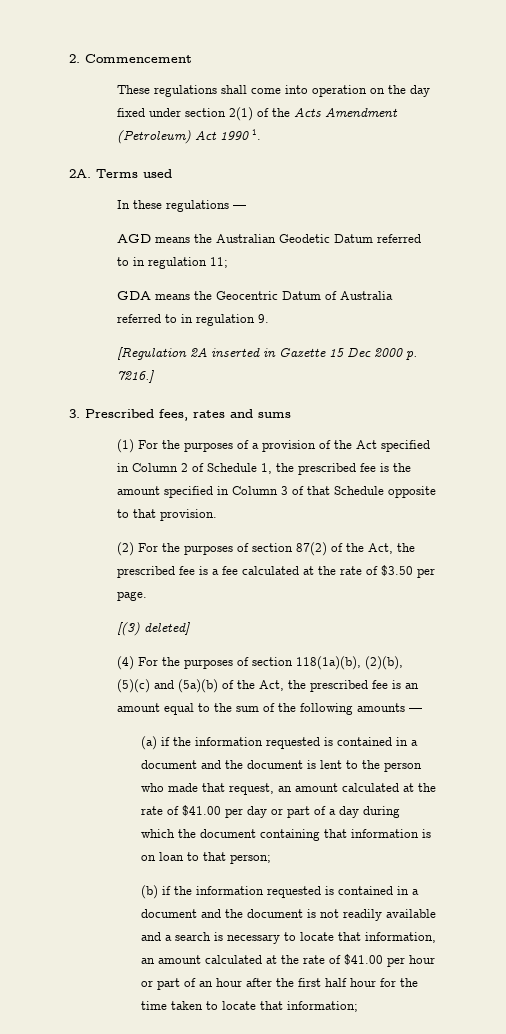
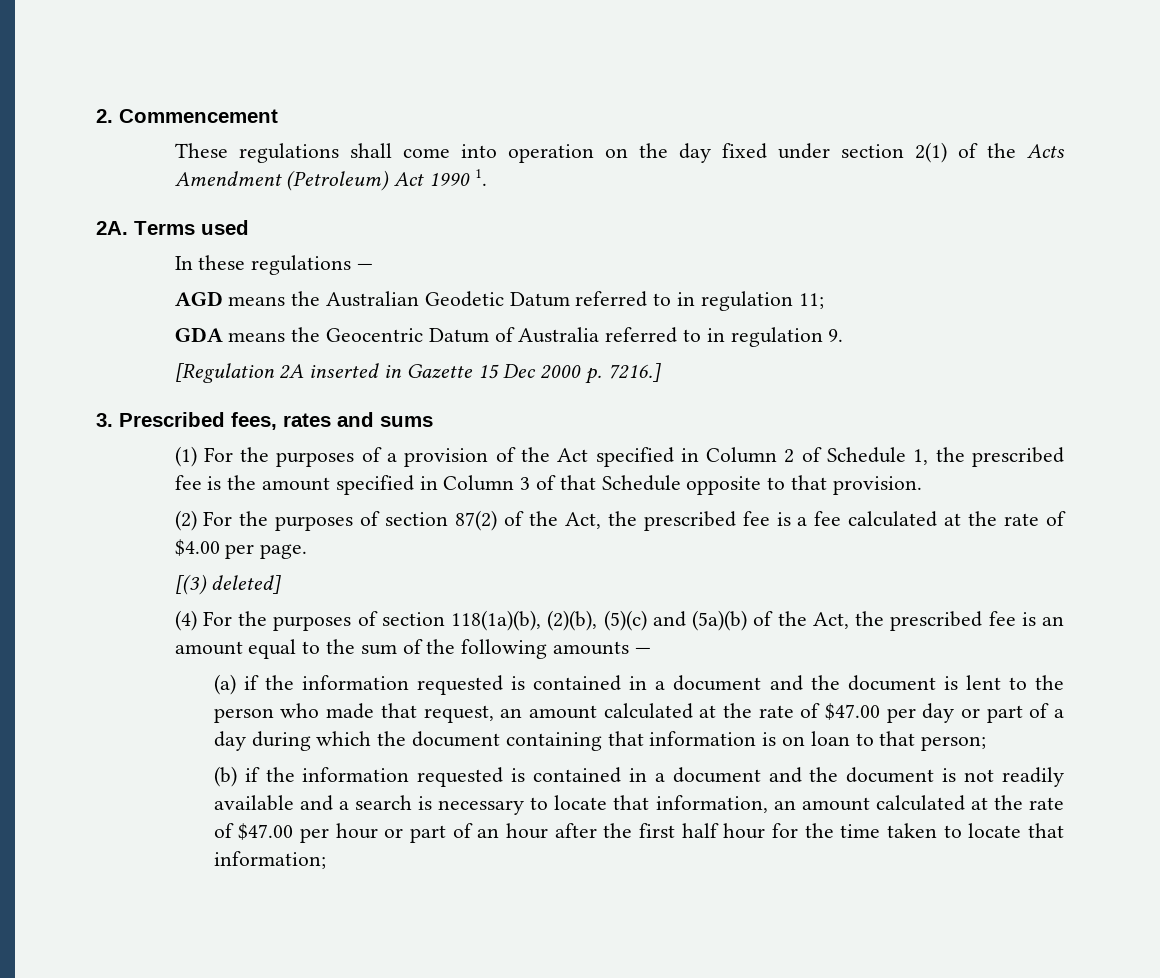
[381,565,414,576] $3.50 -> [174,539,220,556] $4.00
[182,805,222,816] $41.00 -> [824,703,880,720] $47.00
[344,954,384,965] $41.00 -> [238,823,294,840] $47.00

